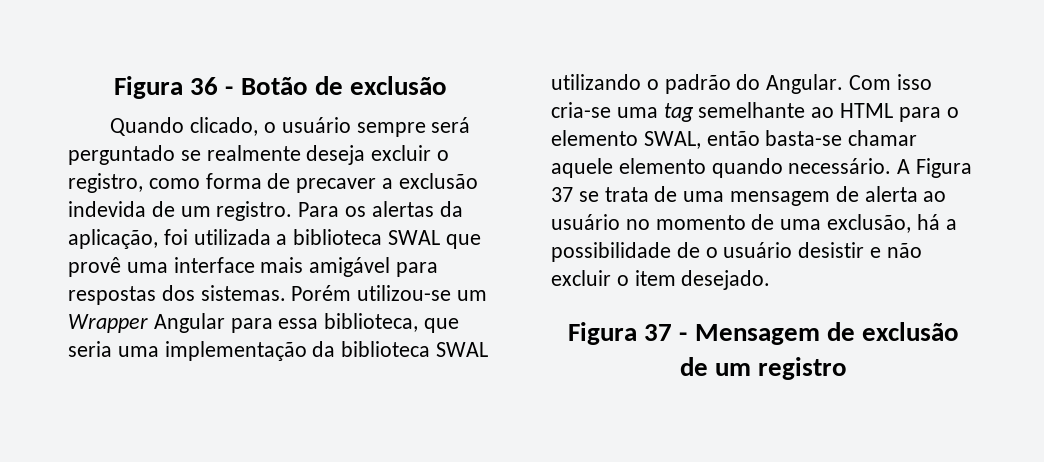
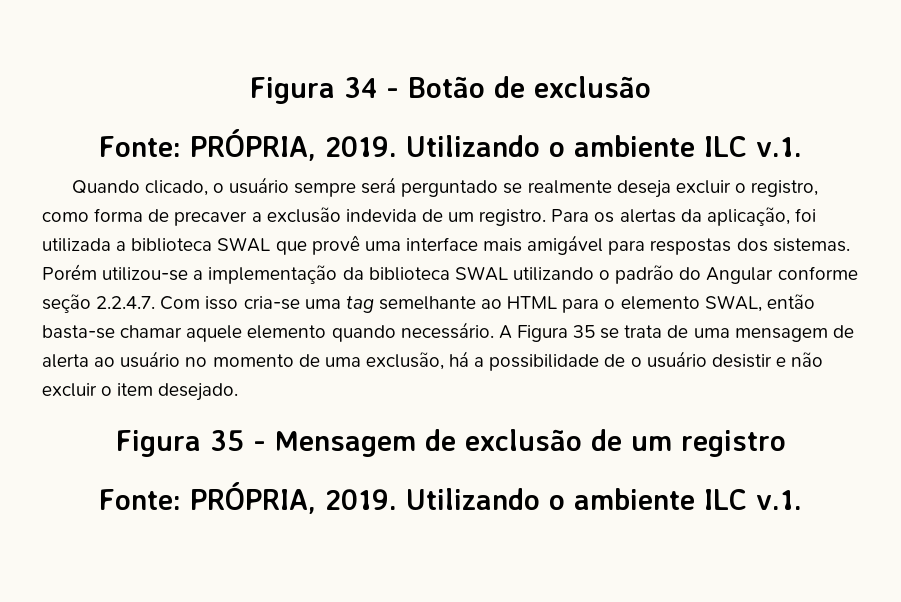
[113,76,219,99] Figura 36 -> [250,77,377,104] Figura 34
(448, 85) none -> [99,129,802,161] // Fonte: PRÓPRIA, 2019. Utilizando o ambiente ILC v.1.
[457,290,488,301] [68,313,460,333] [68,341,159,357] um Wrapper Angular para essa biblioteca, que seria uma -> [193,270,204,280] a
[766,74,844,94] Angular. -> [706,266,858,284] [42,294,156,313] Angular conforme seção 2.2.4.7.
[551,187,573,202] 37 -> [573,325,596,338] 35
[644,324,673,341] 37 -> [209,430,244,451] 35
(848, 368) none -> [99,482,802,514] // Fonte: PRÓPRIA, 2019. Utilizando o ambiente ILC v.1.

